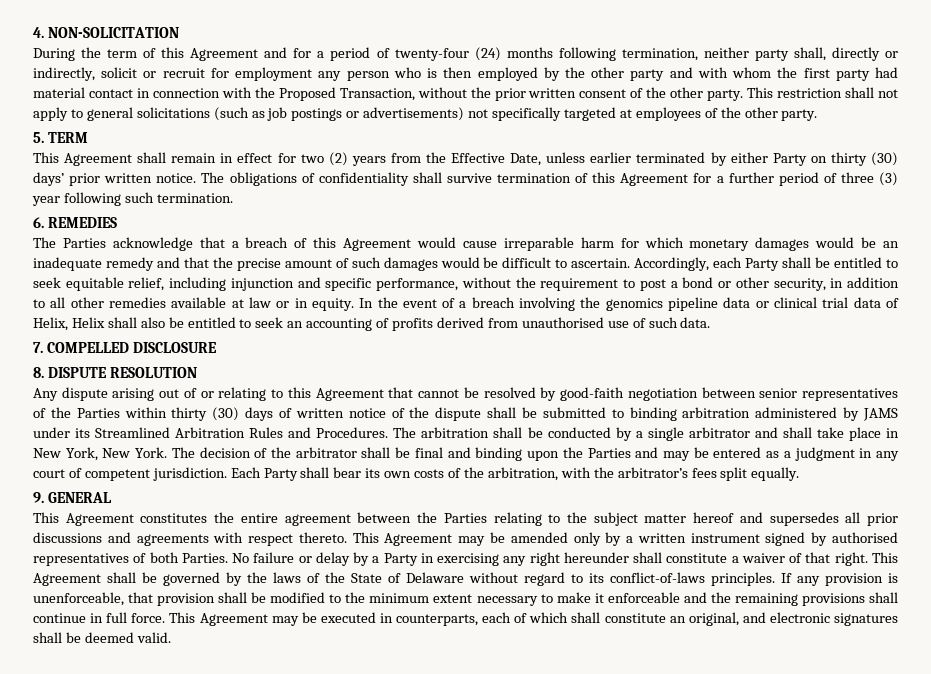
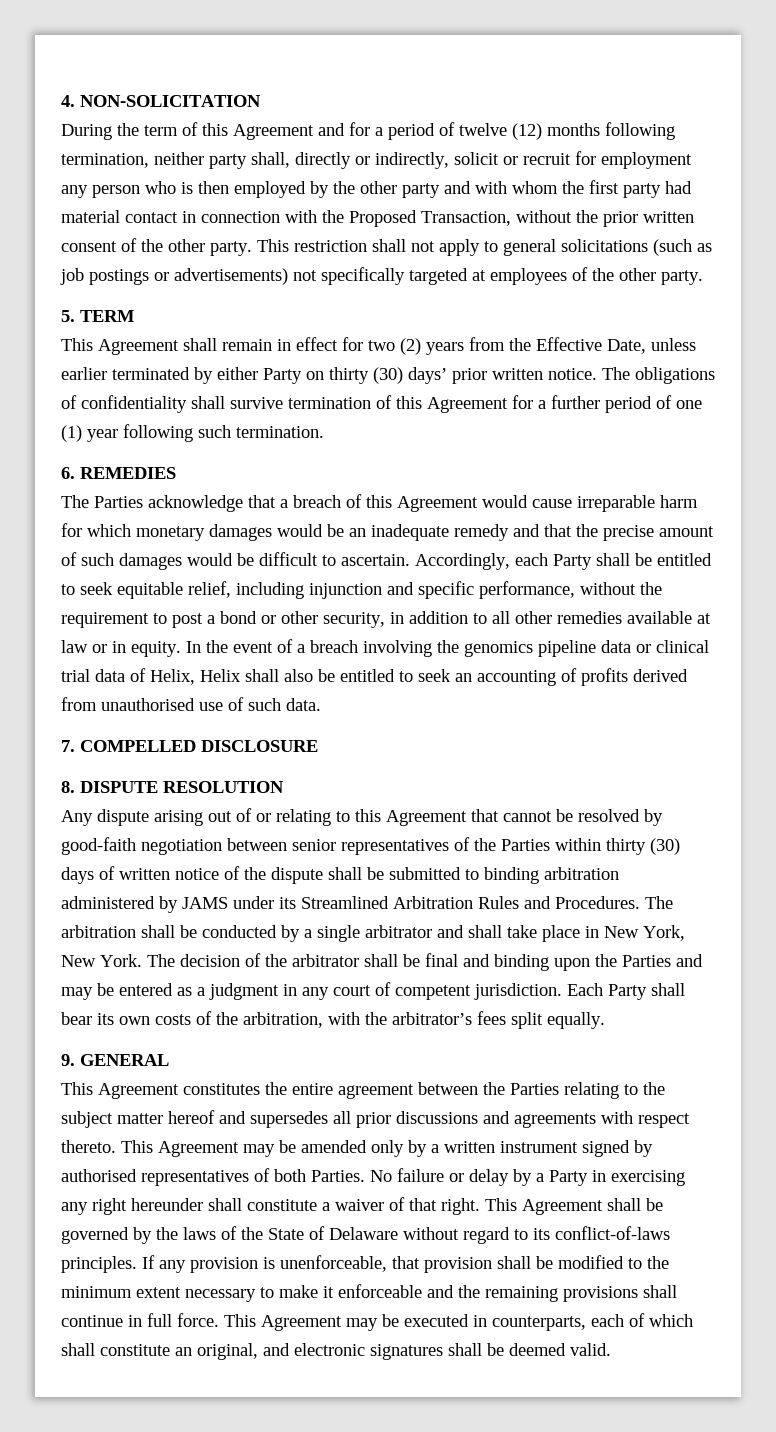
[394,47,501,61] twenty-four (24) -> [459,123,542,140] twelve (12)
[840,172,899,186] three (3) -> [676,400,702,409] [61,425,82,442] one (1)

